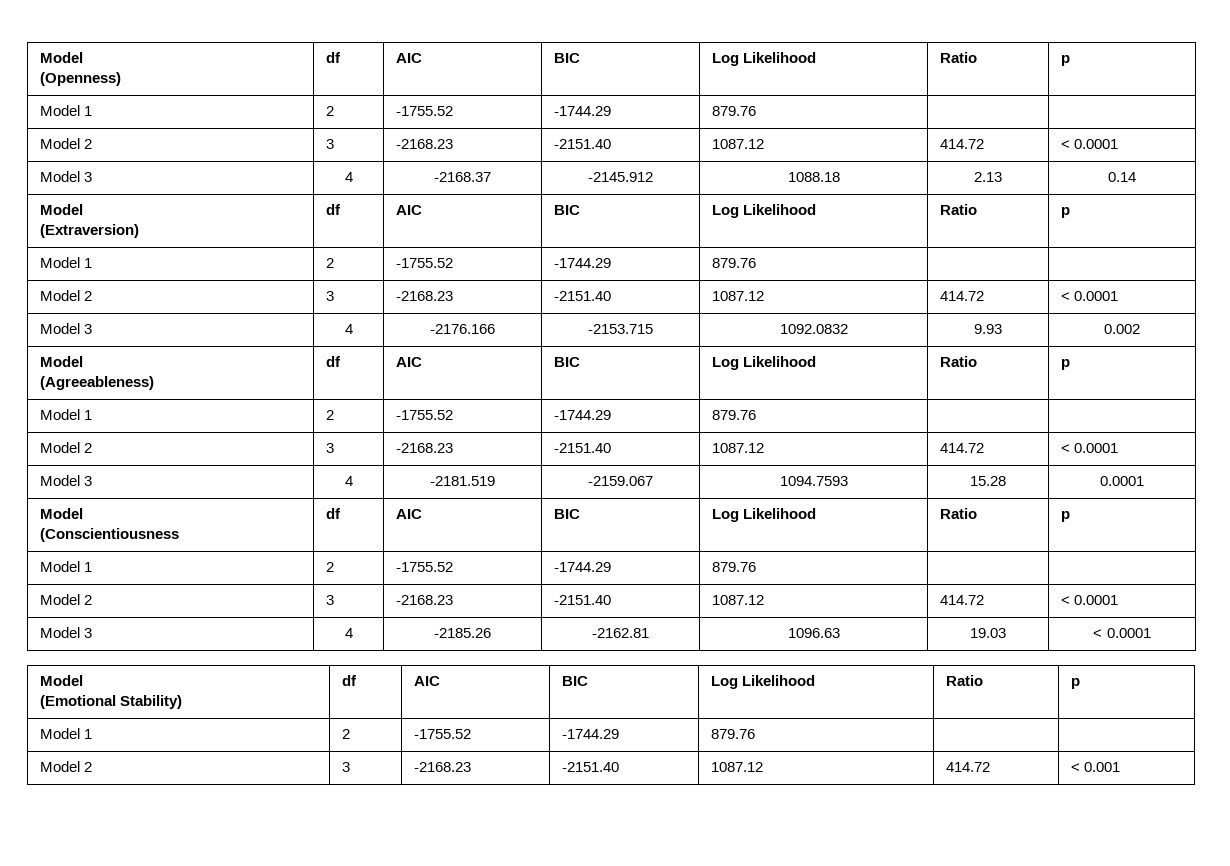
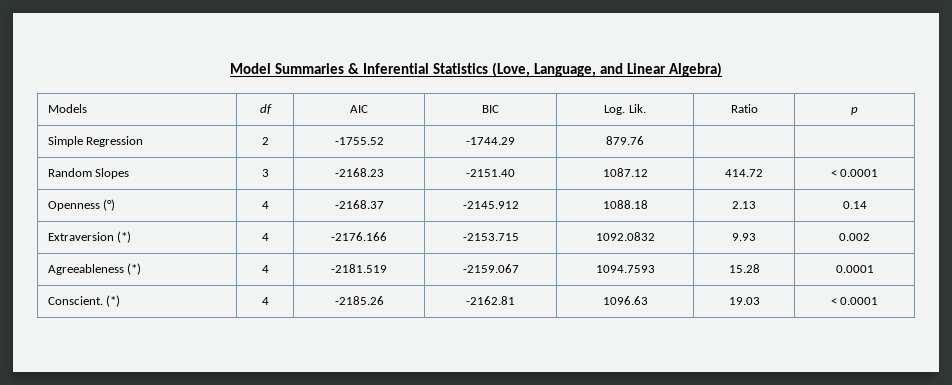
[39,52,83,63] [39,72,121,86] [325,52,341,63] [395,53,422,63] [553,53,580,63] [711,52,816,66] [939,52,977,63] [1060,55,1070,66] [39,105,92,116] [325,106,334,116] [395,106,453,116] [553,106,611,116] [711,106,756,116] [39,138,92,149] [325,139,334,149] [395,139,453,149] [553,139,611,149] [711,139,764,149] [939,139,984,149] [1060,139,1118,149] [39,171,92,182] Model // (Openness) | df | AIC | BIC | Log Likelihood | Ratio | p // Model 1 | 2 | -1755.52 | -1744.29 | 879.76 | | // Model 2 | 3 | -2168.23 | -2151.40 | 1087.12 | 414.72 | < 0.0001 // Model 3 -> [230,62,722,77] [47,104,87,113] [259,104,272,114] [350,105,368,113] [482,105,499,113] [604,104,646,115] [730,104,758,113] [851,107,858,115] [47,136,144,147] [261,137,269,145] [334,137,384,145] [466,137,515,145] [606,136,644,145] [47,168,130,179] [261,169,269,177] [334,168,384,177] [466,169,515,177] [602,168,648,177] [725,169,763,177] [830,169,879,177] [47,199,116,211] Model Summaries & Inferential Statistics (Love, Language, and Linear Algebra) // Models | df | AIC | BIC | Log. Lik. | Ratio | p // Simple Regression | 2 | -1755.52 | -1744.29 | 879.76 | | // Random Slopes | 3 | -2168.23 | -2151.40 | 1087.12 | 414.72 | < 0.0001 // Openness (°)
[39,204,83,215] [39,224,139,238] [325,204,341,215] [395,205,422,215] [553,205,580,215] [711,204,816,218] [939,204,977,215] [1060,207,1070,218] [39,257,92,268] [325,258,334,268] [395,258,453,268] [553,258,611,268] [711,258,756,268] [39,290,92,301] [325,291,334,301] [395,291,453,301] [553,291,611,301] [711,291,764,301] [939,291,984,301] [1060,291,1118,301] [39,323,92,334] Model // (Extraversion) | df | AIC | BIC | Log Likelihood | Ratio | p // Model 1 | 2 | -1755.52 | -1744.29 | 879.76 | | // Model 2 | 3 | -2168.23 | -2151.40 | 1087.12 | 414.72 | < 0.0001 // Model 3 -> [47,231,132,243] Extraversion (*)
[39,356,83,367] [39,376,154,390] [325,356,341,367] [395,357,422,367] [553,357,580,367] [711,356,816,370] [939,356,977,367] [1060,359,1070,370] [39,409,92,420] [325,410,334,420] [395,410,453,420] [553,410,611,420] [711,410,756,420] [39,442,92,453] [325,443,334,453] [395,443,453,453] [553,443,611,453] [711,443,764,453] [939,443,984,453] [1060,443,1118,453] [39,475,92,486] Model // (Agreeableness) | df | AIC | BIC | Log Likelihood | Ratio | p // Model 1 | 2 | -1755.52 | -1744.29 | 879.76 | | // Model 2 | 3 | -2168.23 | -2151.40 | 1087.12 | 414.72 | < 0.0001 // Model 3 -> [47,263,142,275] Agreeableness (*)
[39,508,83,519] [39,528,179,542] [325,508,341,519] [395,509,422,519] [553,509,580,519] [711,508,816,522] [939,508,977,519] [1060,511,1070,522] [39,561,92,572] [325,562,334,572] [395,562,453,572] [553,562,611,572] [711,562,756,572] [39,594,92,605] [325,595,334,605] [395,595,453,605] [553,595,611,605] [711,595,764,605] [939,595,984,605] [1060,595,1118,605] [39,627,92,638] Model // (Conscientiousness | df | AIC | BIC | Log Likelihood | Ratio | p // Model 1 | 2 | -1755.52 | -1744.29 | 879.76 | | // Model 2 | 3 | -2168.23 | -2151.40 | 1087.12 | 414.72 | < 0.0001 // Model 3 -> [47,295,121,307] Conscient. (*)
[39,675,83,686] [39,695,182,709] [341,675,357,686] [413,676,440,686] [561,676,588,686] [710,675,815,689] [945,675,983,686] [1070,678,1080,689] [39,728,92,739] [341,729,350,739] [413,729,471,739] [561,729,619,739] [710,729,755,739] [39,761,92,772] [341,762,350,772] [413,762,471,772] [561,762,619,772] [710,762,763,772] [945,762,990,772] [1070,762,1120,772] // Model // (Emotional Stability) | df | AIC | BIC | Log Likelihood | Ratio | p // Model 1 | 2 | -1755.52 | -1744.29 | 879.76 | | // Model 2 | 3 | -2168.23 | -2151.40 | 1087.12 | 414.72 | < 0.001 -> (879, 301) none

